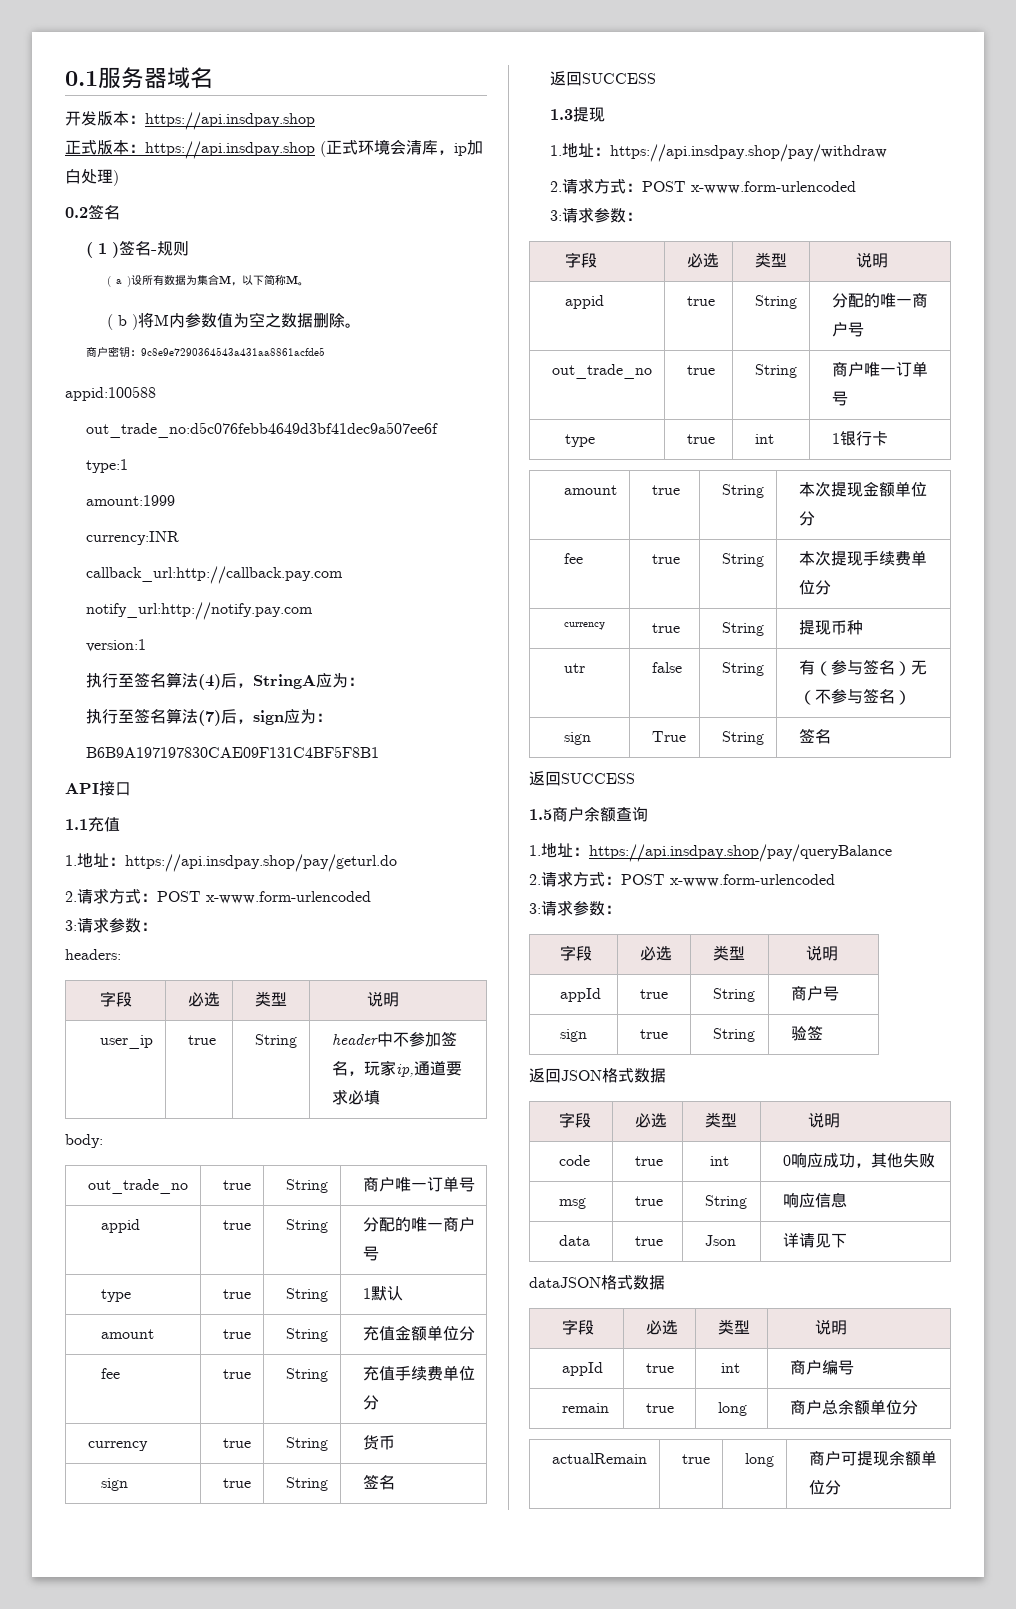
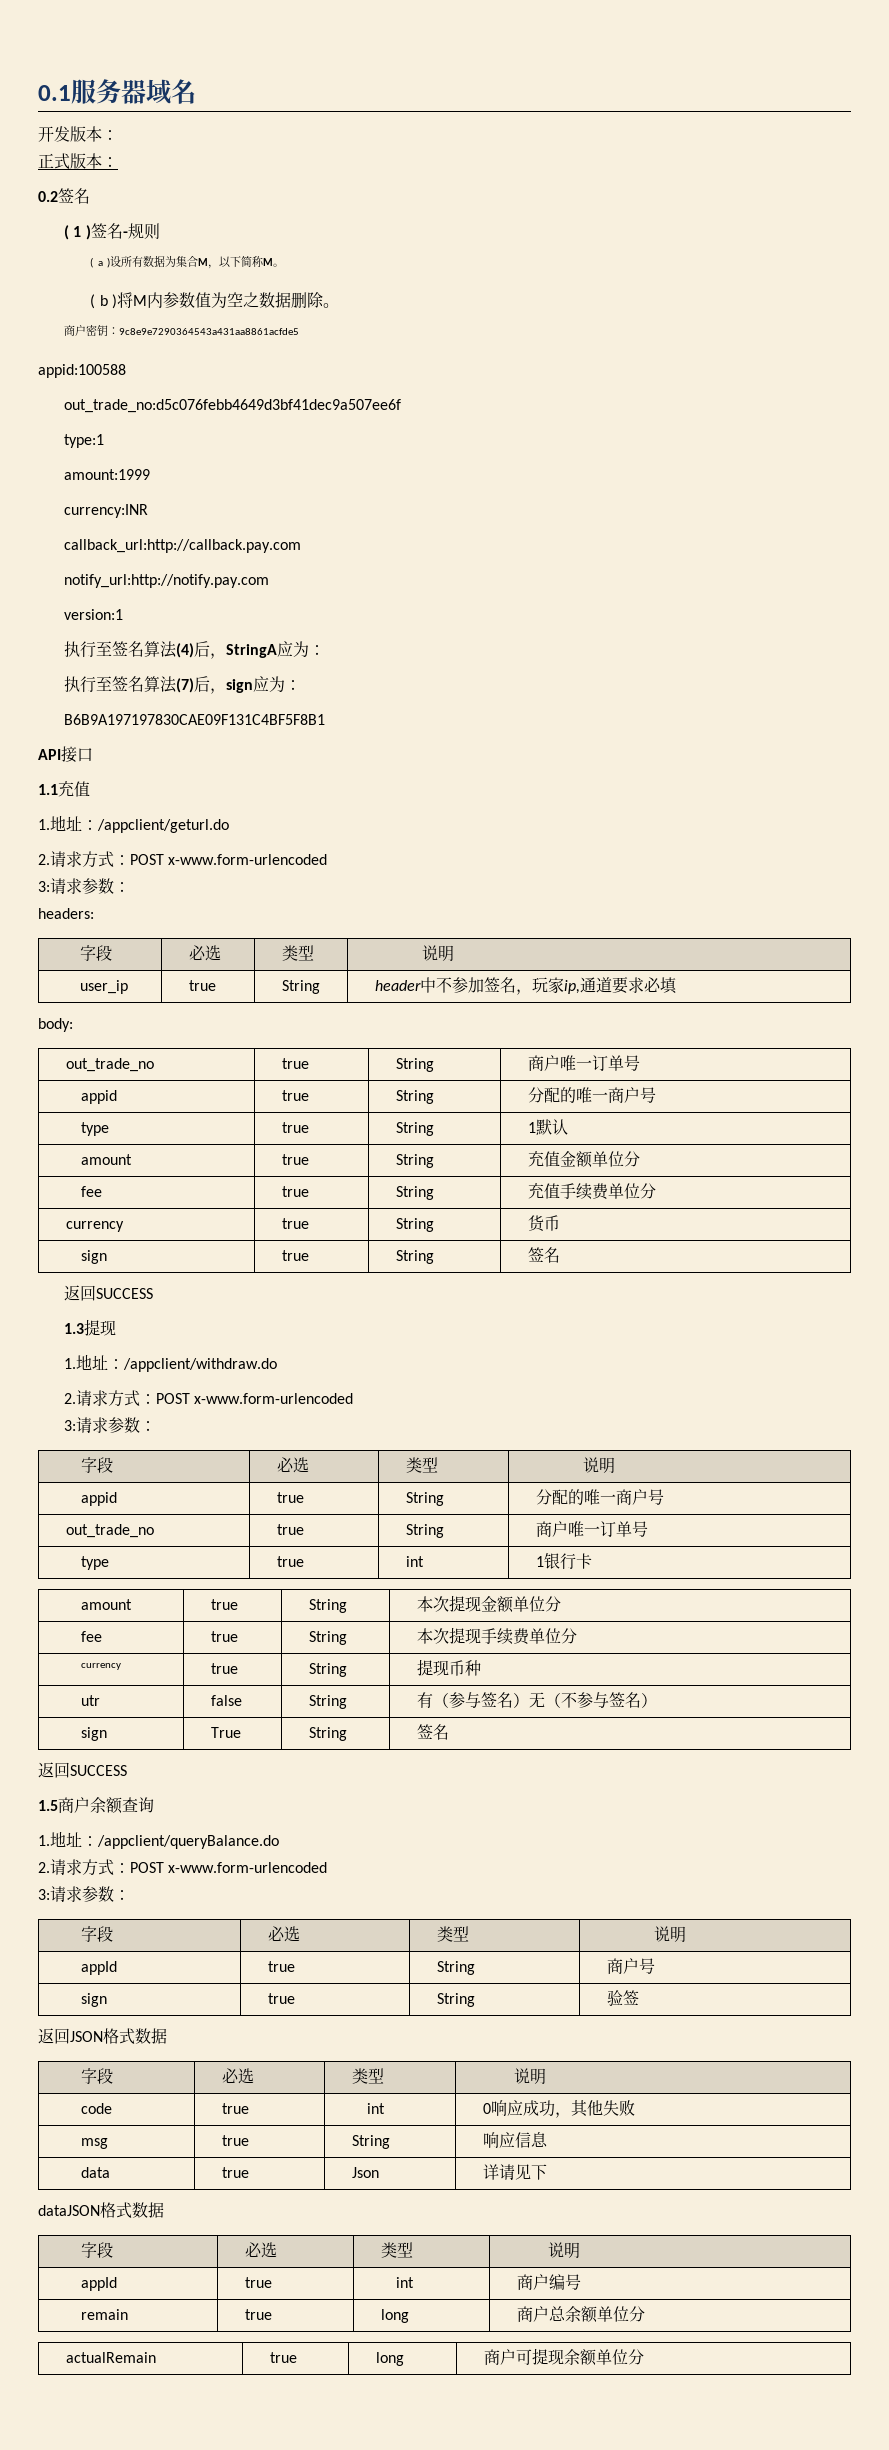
[145,112,315,130] https://api.insdpay.shop -> (118, 135) none
[145,139,483,159] [65,169,119,186] https://api.insdpay.shop (正式环境会清库，ip加白处理) -> (118, 162) none
[125,854,397,872] https://api.insdpay.shop/pay/geturl.do -> [97,819,229,833] /appclient/geturl.do
[609,144,887,162] https://api.insdpay.shop/pay/withdraw -> [123,1358,278,1372] /appclient/withdraw.do
[589,844,892,862] https://api.insdpay.shop/pay/queryBalance -> [97,1835,279,1849] /appclient/queryBalance.do

